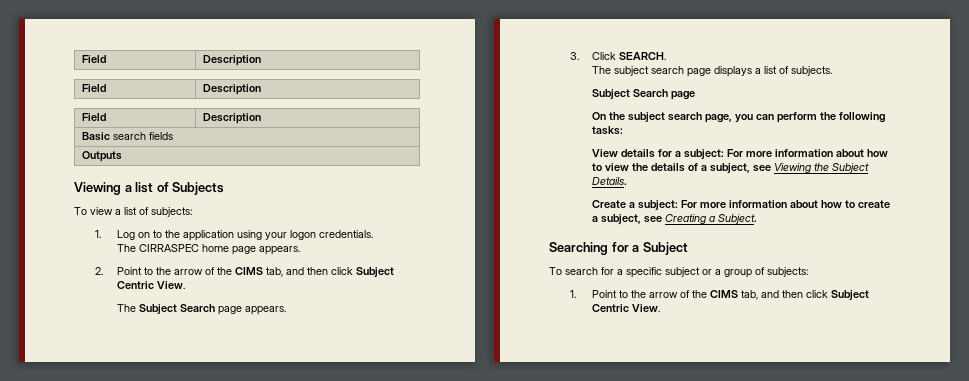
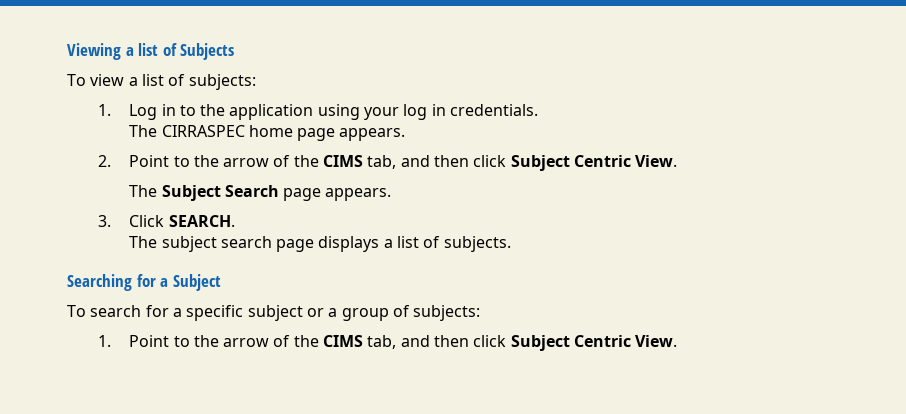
[81,55,106,63] [202,55,261,66] [81,84,106,92] [202,84,261,95] [81,113,106,121] [202,113,261,124] [81,132,173,141] [81,151,122,162] Field | Description // Field | Description // Field | Description // Basic search fields // Outputs // -> (67, 51) none
[137,232,150,238] on -> [161,104,176,116] in
[289,230,316,240] logon -> [403,104,446,120] log in
[591,89,695,100] [591,112,885,123] [591,126,623,135] [591,149,888,160] [591,163,869,174] [591,177,627,185] [591,200,890,211] [591,214,757,225] // Subject Search page // On the subject search page, you can perform the following tasks: // View details for a subject: For more information about how to view the details of a subject, see Viewing the Subject Details. // Create a subject: For more information about how to create a subject, see Creating a Subject. -> (511, 244) none

